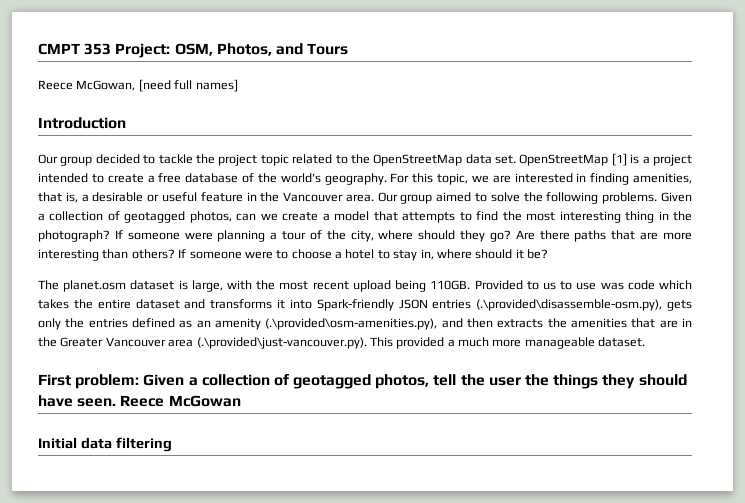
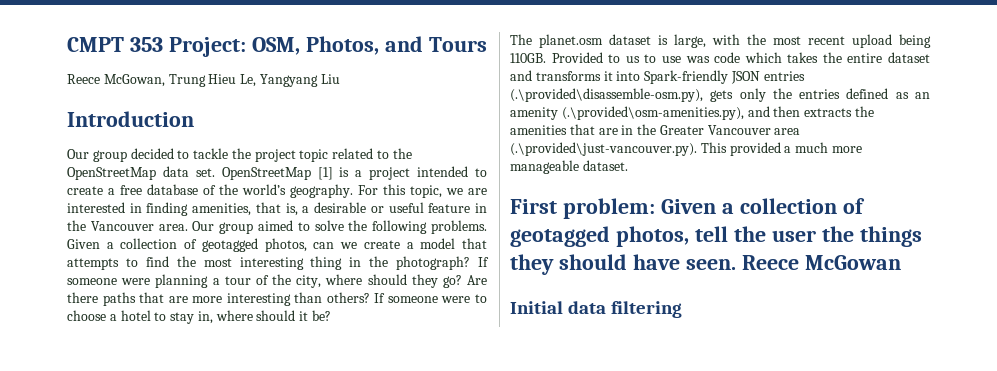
[138,79,238,92] [need full names] -> [168,74,340,87] Trung Hieu Le, Yangyang Liu

